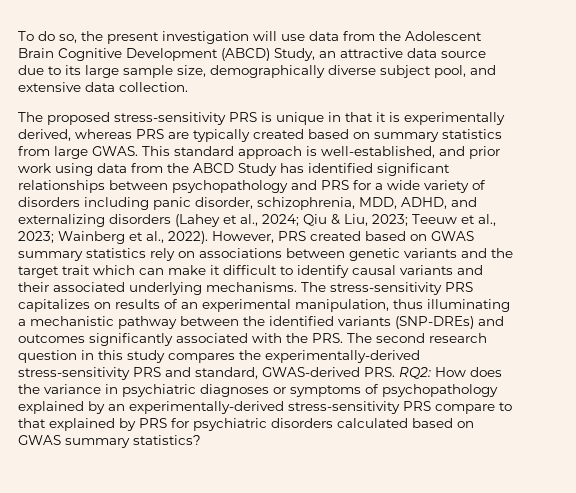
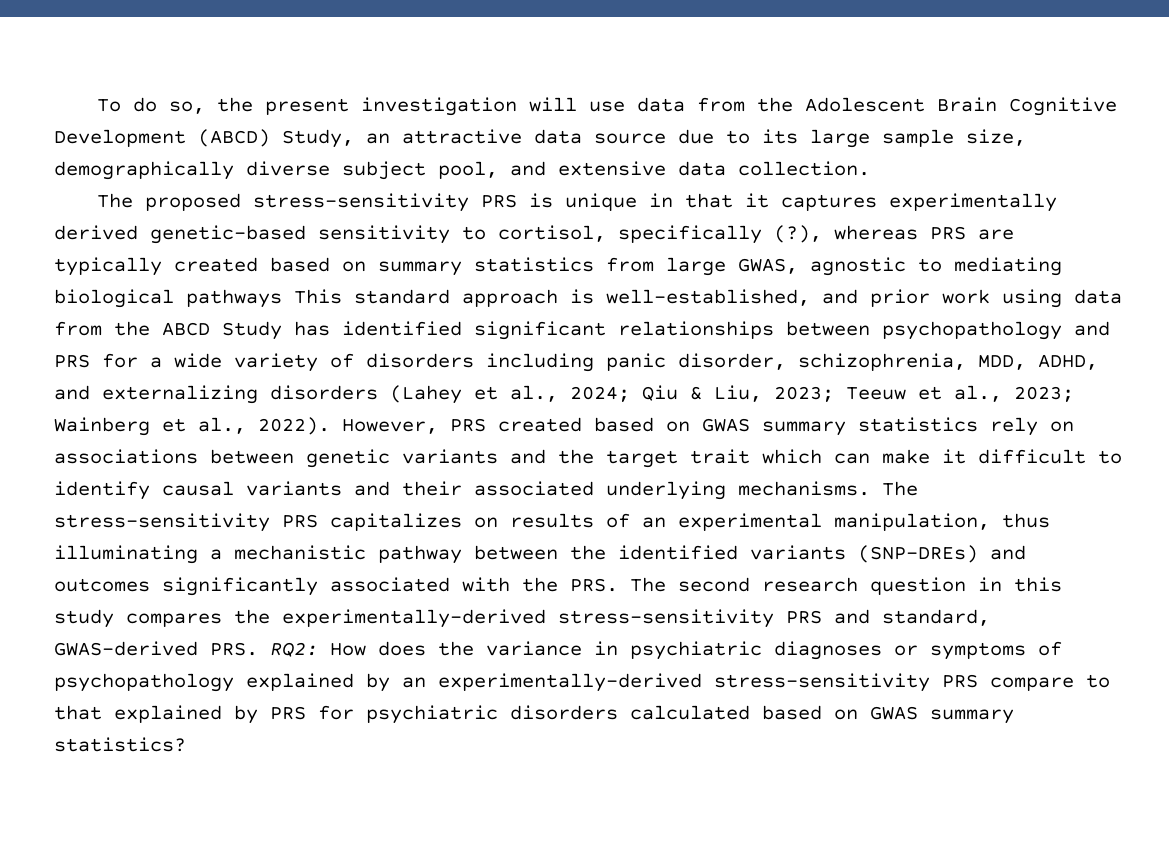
[389,112,505,125] [18,129,71,141] is experimentally derived, -> [780,193,1057,212] [54,225,822,244] captures experimentally derived genetic-based sensitivity to cortisol, specifically (?),
[92,146,138,156] GWAS. -> [738,257,1062,276] [54,289,282,308] GWAS, agnostic to mediating biological pathways

